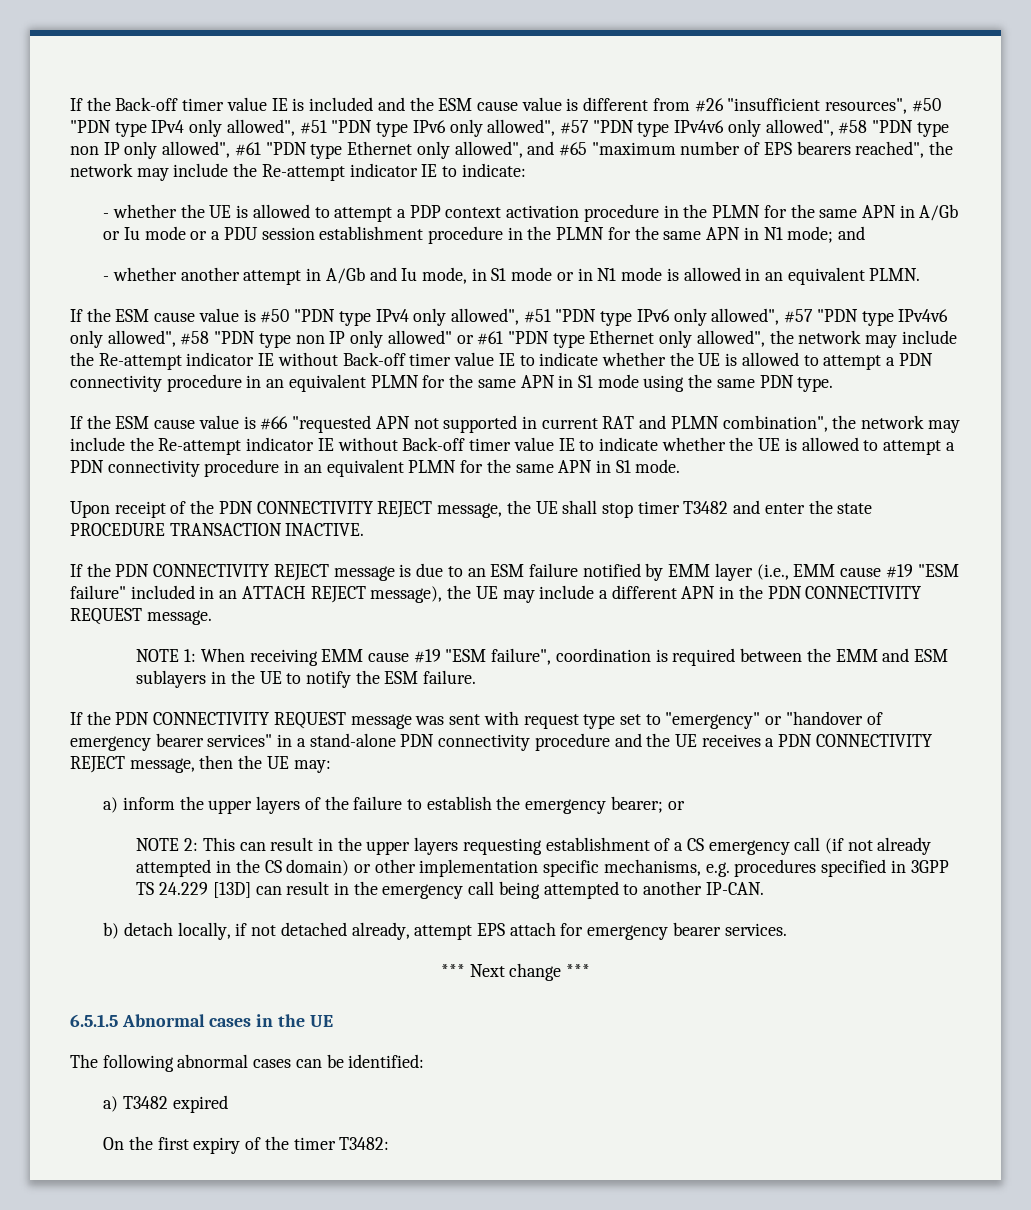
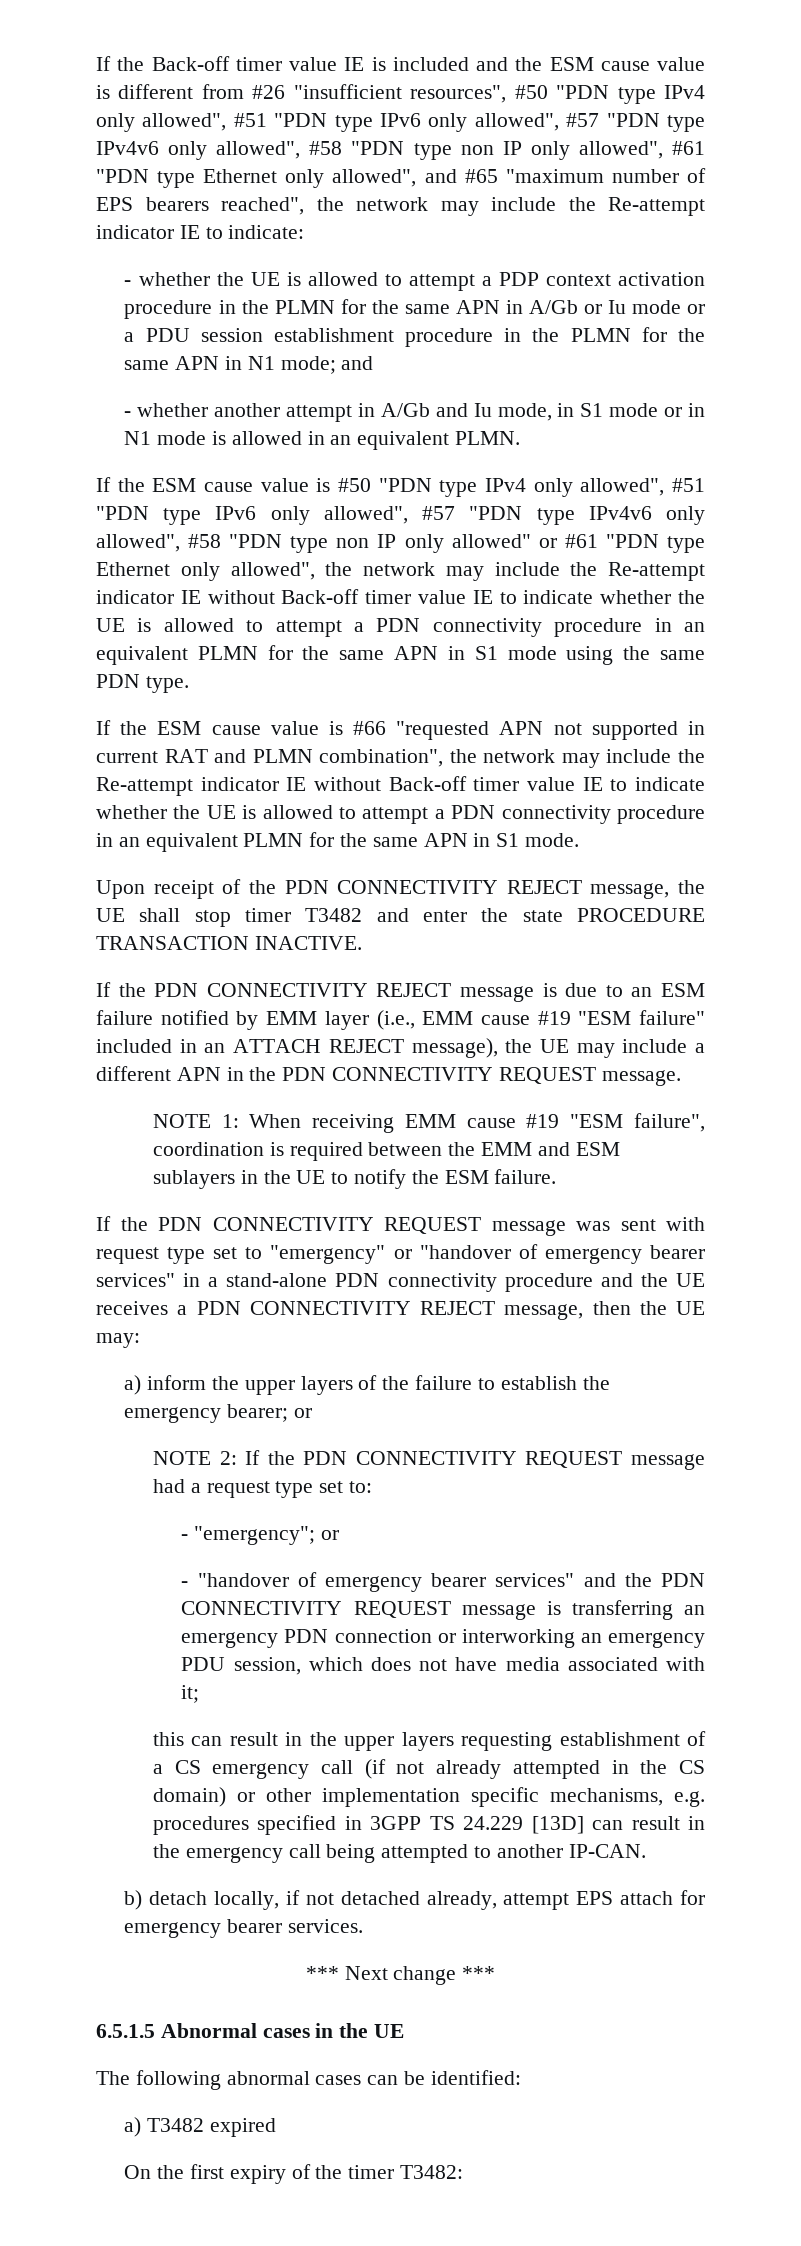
[202,837,235,851] This -> [245,1450,705,1470] [152,1479,372,1498] [181,1526,339,1545] [181,1572,705,1592] [181,1600,705,1620] [181,1629,705,1648] [181,1657,705,1675] [181,1685,200,1703] [152,1732,184,1746] If the PDN CONNECTIVITY REQUEST message had a request type set to: // - "emergency"; or // - "handover of emergency bearer services" and the PDN CONNECTIVITY REQUEST message is transferring an emergency PDN connection or interworking an emergency PDU session, which does not have media associated with it; // this

